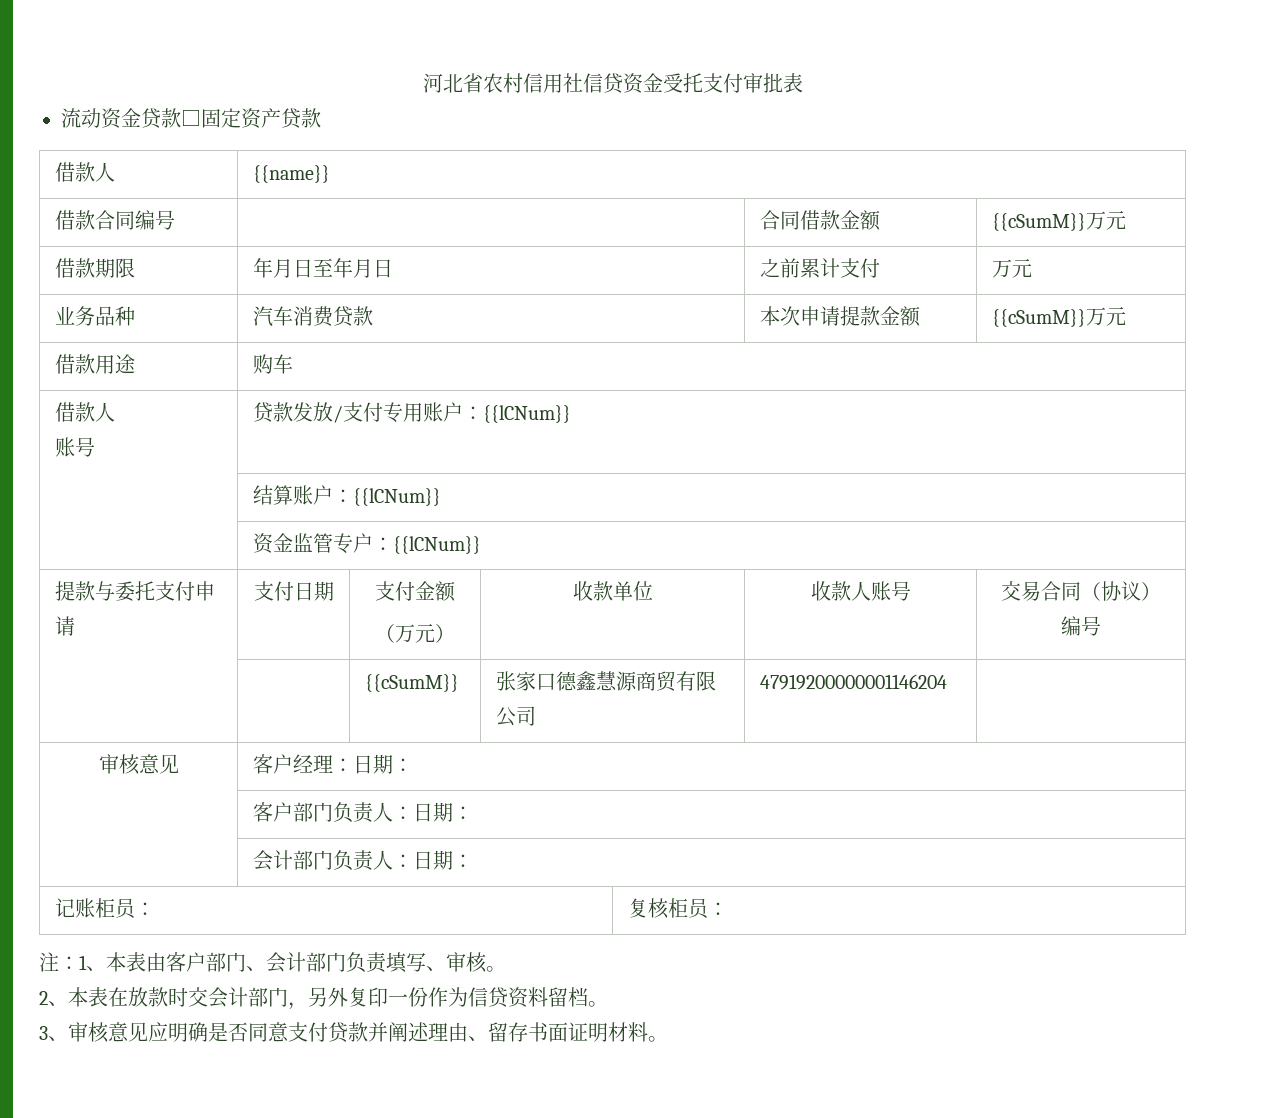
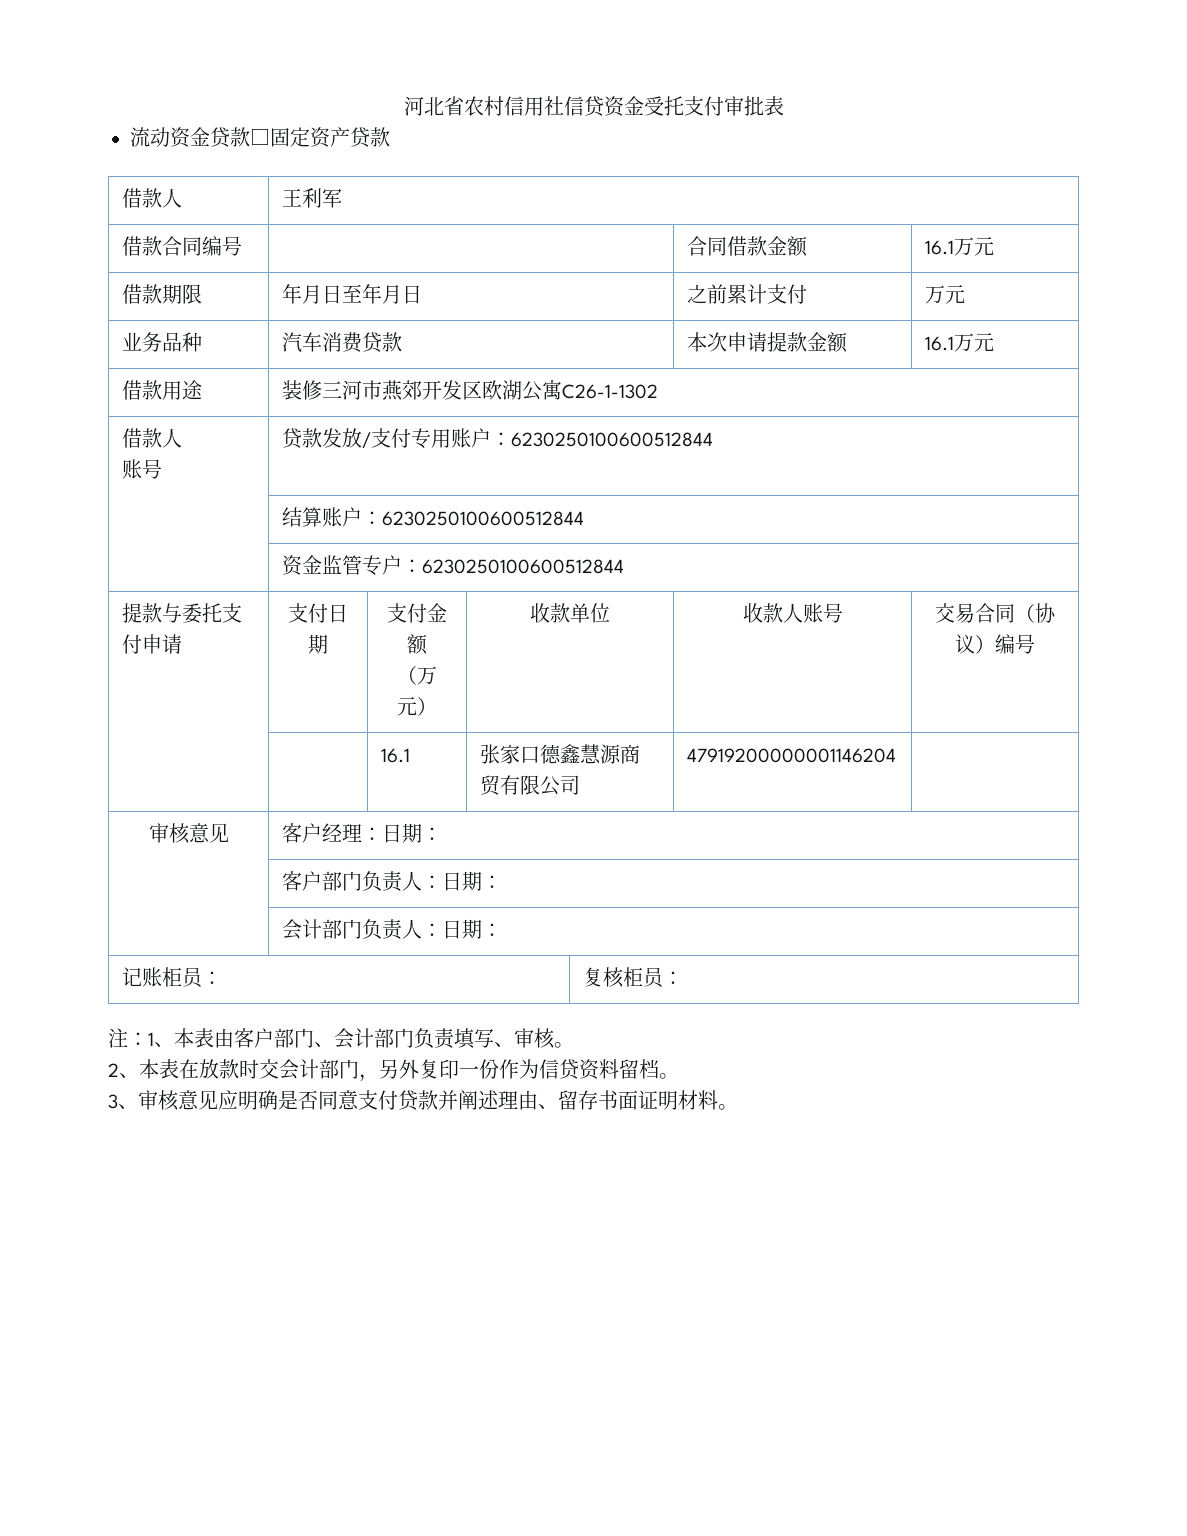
[252,165,330,183] {{name}} -> [282,188,343,208] 王利军
[991,213,1086,231] {{cSumM}} -> [925,240,955,255] 16.1
[991,309,1086,327] {{cSumM}} -> [925,336,955,351] 16.1
[252,354,293,374] 购车 -> [282,380,659,401] 装修三河市燕郊开发区欧湖公寓C26-1-1302
[482,405,571,423] {{lCNum}} -> [511,432,714,447] 6230250100600512844
[352,488,441,506] {{lCNum}} -> [382,511,585,526] 6230250100600512844
[392,536,481,554] {{lCNum}} -> [422,559,625,574] 6230250100600512844
[364,674,459,692] {{cSumM}} -> [381,748,411,763] 16.1

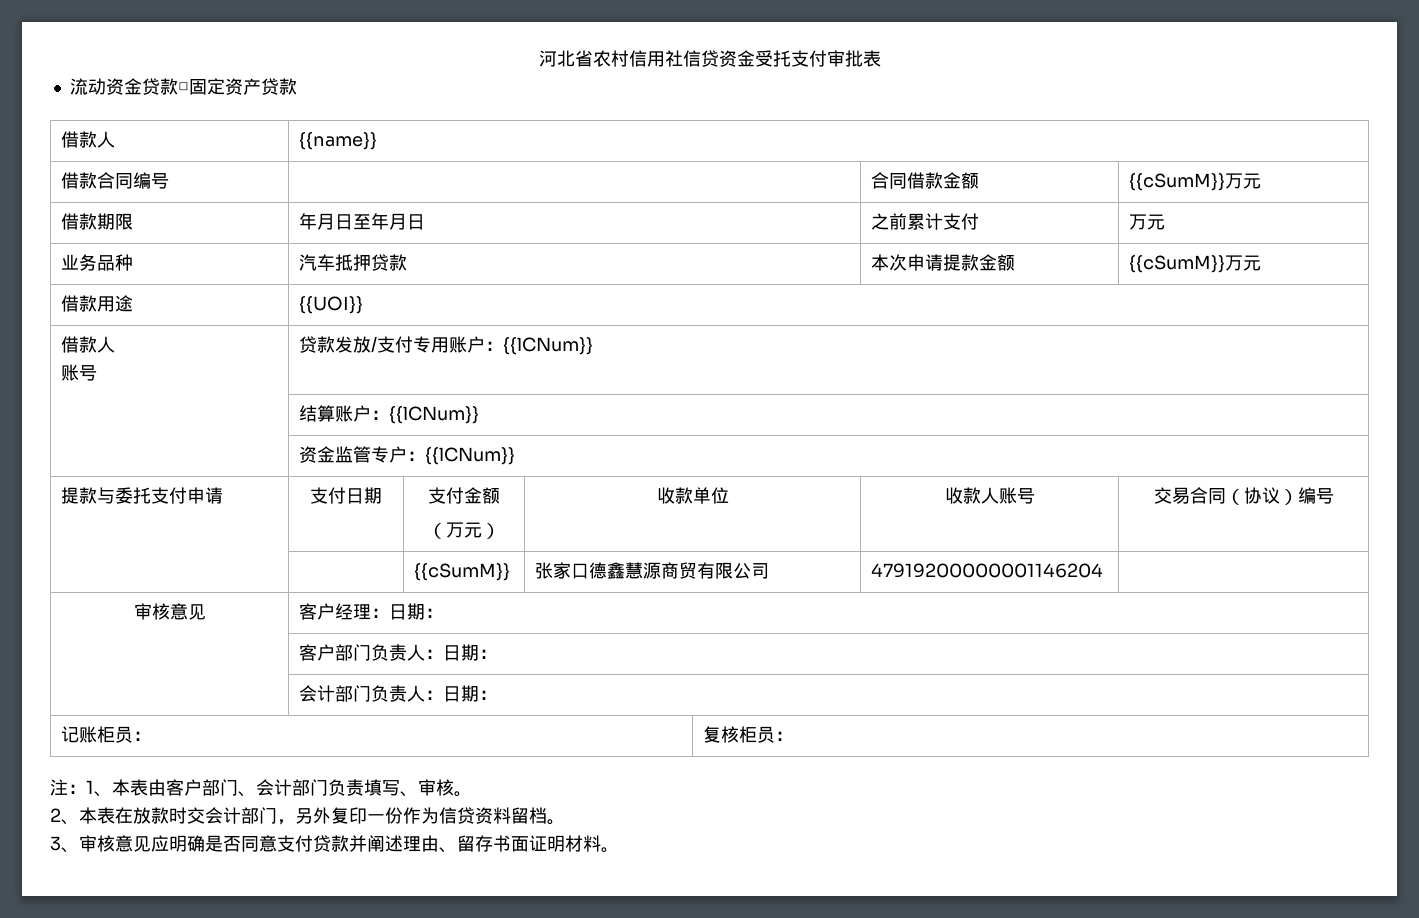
[282,188,343,208] 王利军 -> [299,132,378,150] {{name}}
[925,240,955,255] 16.1 -> [1129,173,1226,191] {{cSumM}}
[322,332,364,353] 消费 -> [335,254,372,271] 抵押
[925,336,955,351] 16.1 -> [1129,255,1226,273] {{cSumM}}
[282,380,659,401] 装修三河市燕郊开发区欧湖公寓C26-1-1302 -> [299,296,364,314] {{UOI}}
[511,432,714,447] 6230250100600512844 -> [503,337,594,355] {{lCNum}}
[382,511,585,526] 6230250100600512844 -> [389,406,480,424] {{lCNum}}
[422,559,625,574] 6230250100600512844 -> [425,447,516,465] {{lCNum}}
[381,748,411,763] 16.1 -> [414,563,511,581] {{cSumM}}

